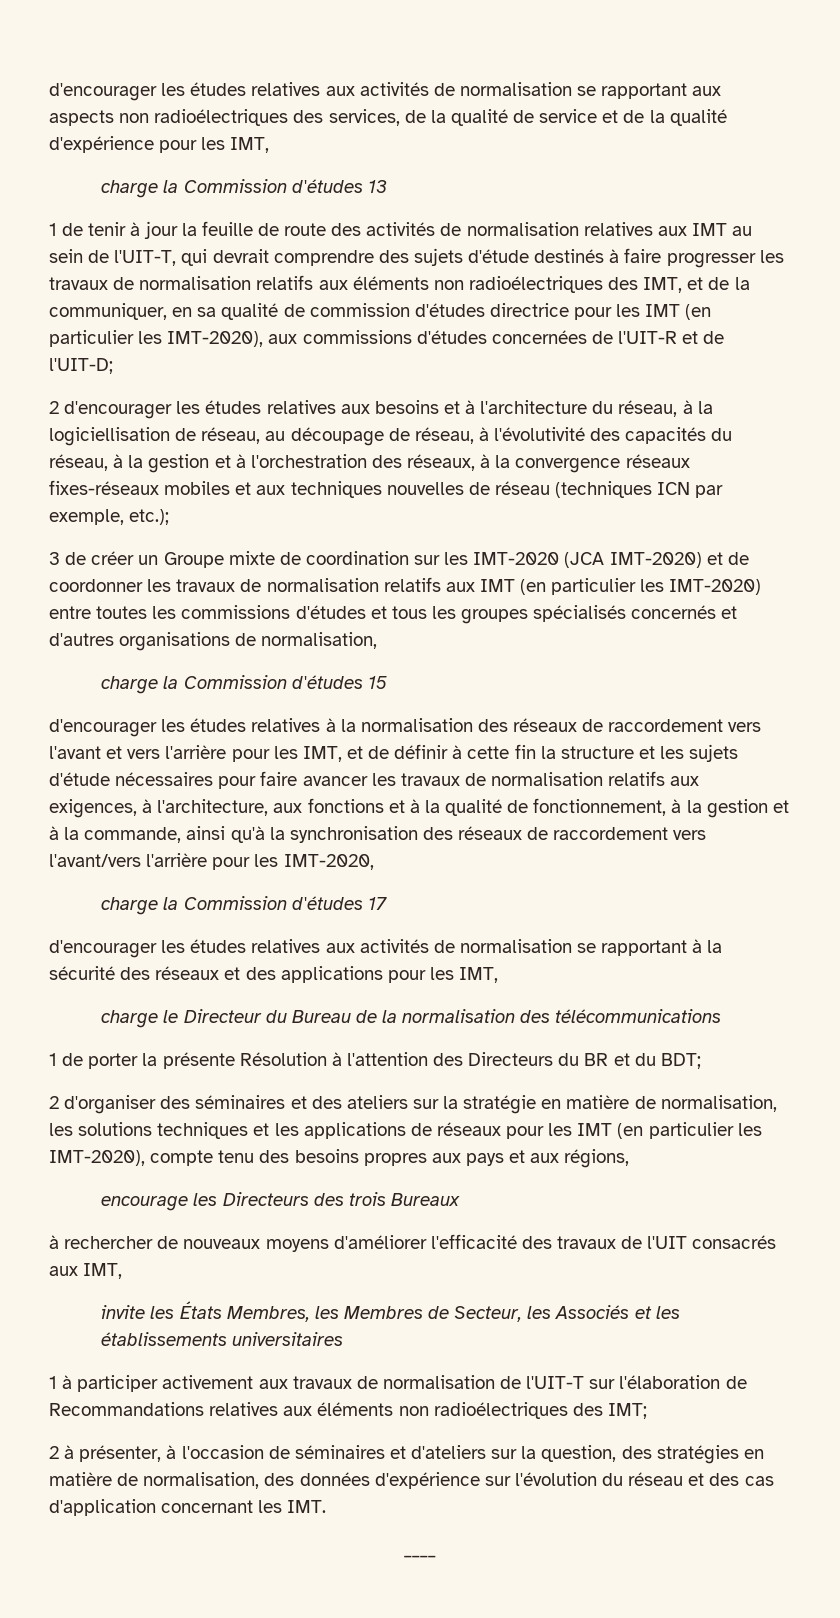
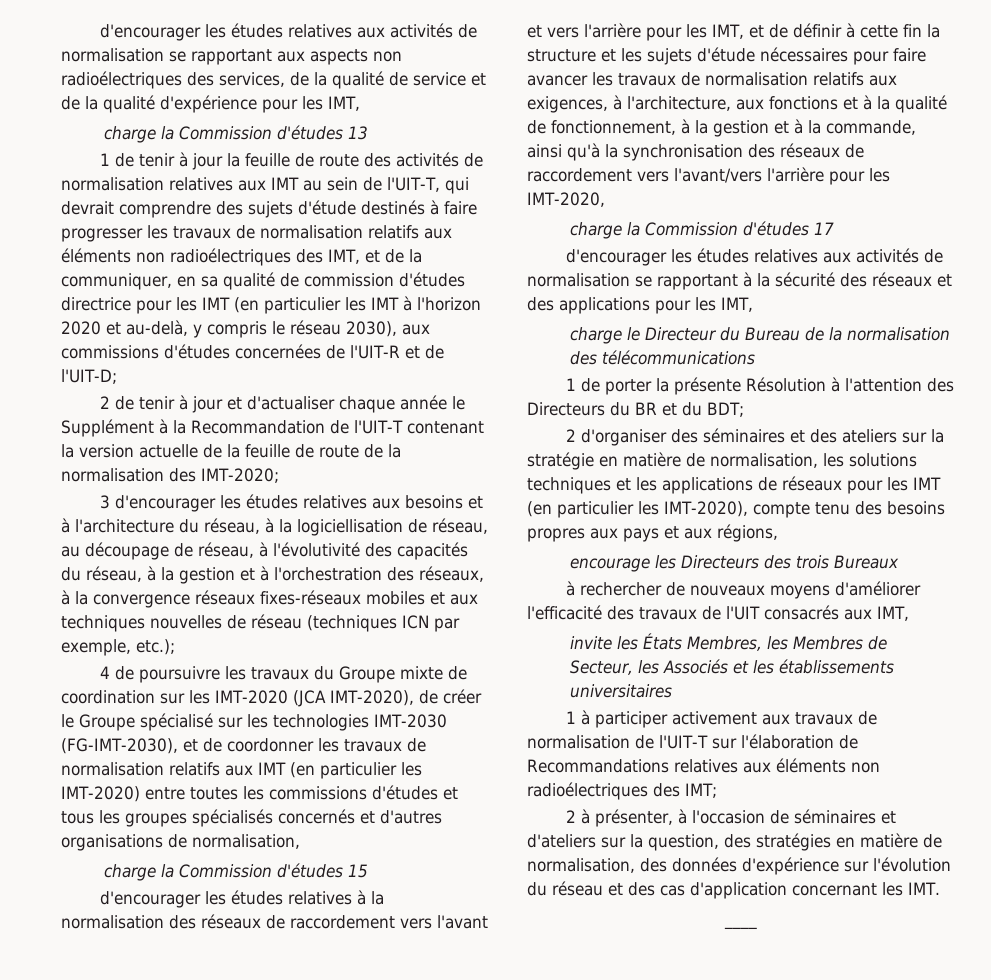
[167,331,264,347] IMT-2020), -> [371,296,481,311] [61,320,397,338] IMT à l'horizon 2020 et au-delà, y compris le réseau 2030),
(59, 407) none -> [115,395,466,413] [61,419,484,437] [61,444,401,458] [61,468,279,483] [100,495,111,509] de tenir à jour et d'actualiser chaque année le Supplément à la Recommandation de l'UIT-T contenant la version actuelle de la feuille de route de la normalisation des IMT-2020; // 3
[49,551,159,565] 3 de créer un -> [100,666,335,683] 4 de poursuivre les travaux du
[609,552,702,568] IMT-2020) -> [329,689,482,706] [61,713,447,731] [61,738,178,754] IMT-2020), de créer le Groupe spécialisé sur les technologies IMT-2030 (FG-IMT-2030),

